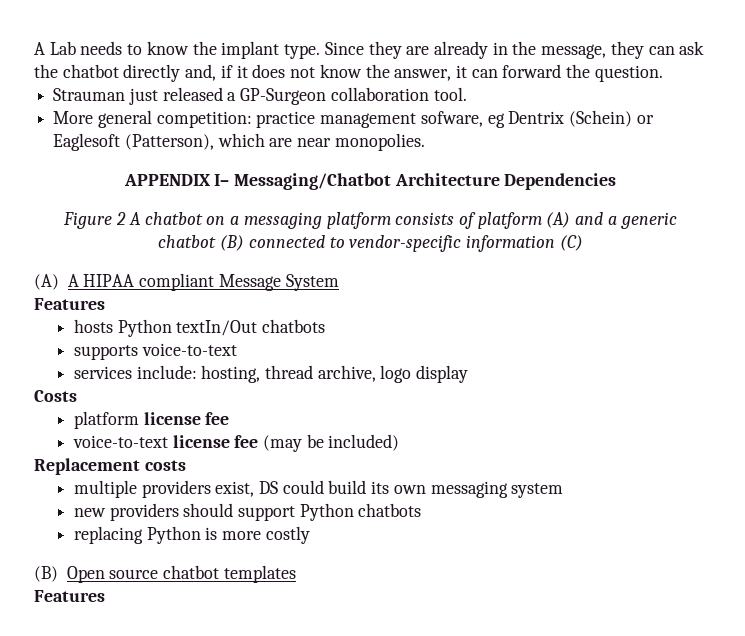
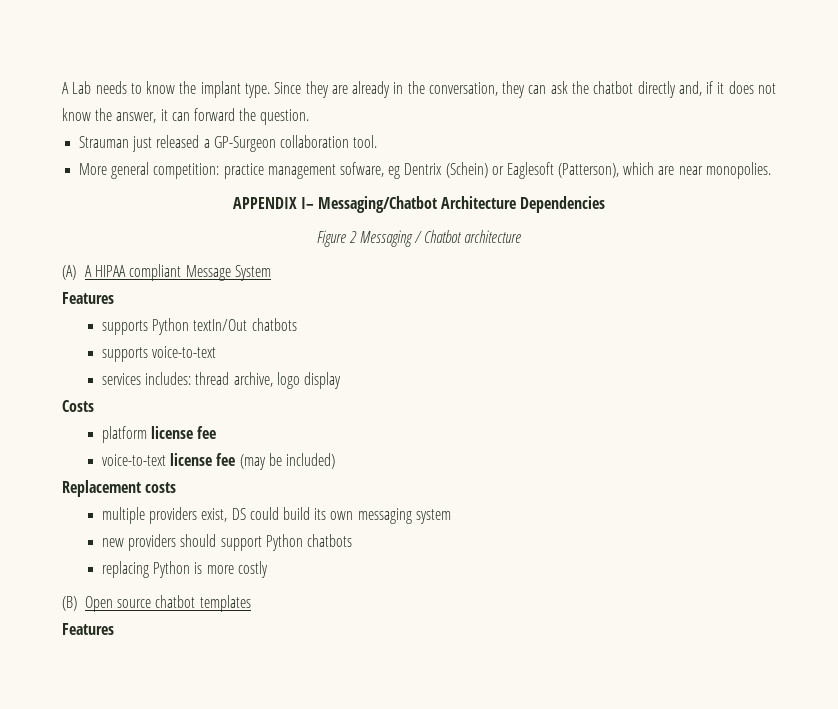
[541,44,607,59] message, -> [428,82,498,96] conversation,
[128,212,677,229] [158,235,583,252] A chatbot on a messaging platform consists of platform (A) and a generic chatbot (B) connected to vendor-specific information (C) -> [359,230,522,247] Messaging / Chatbot architecture
[73,319,113,333] hosts -> [102,320,149,335] supports
[136,365,261,383] include: hosting, -> [145,372,192,385] includes:

